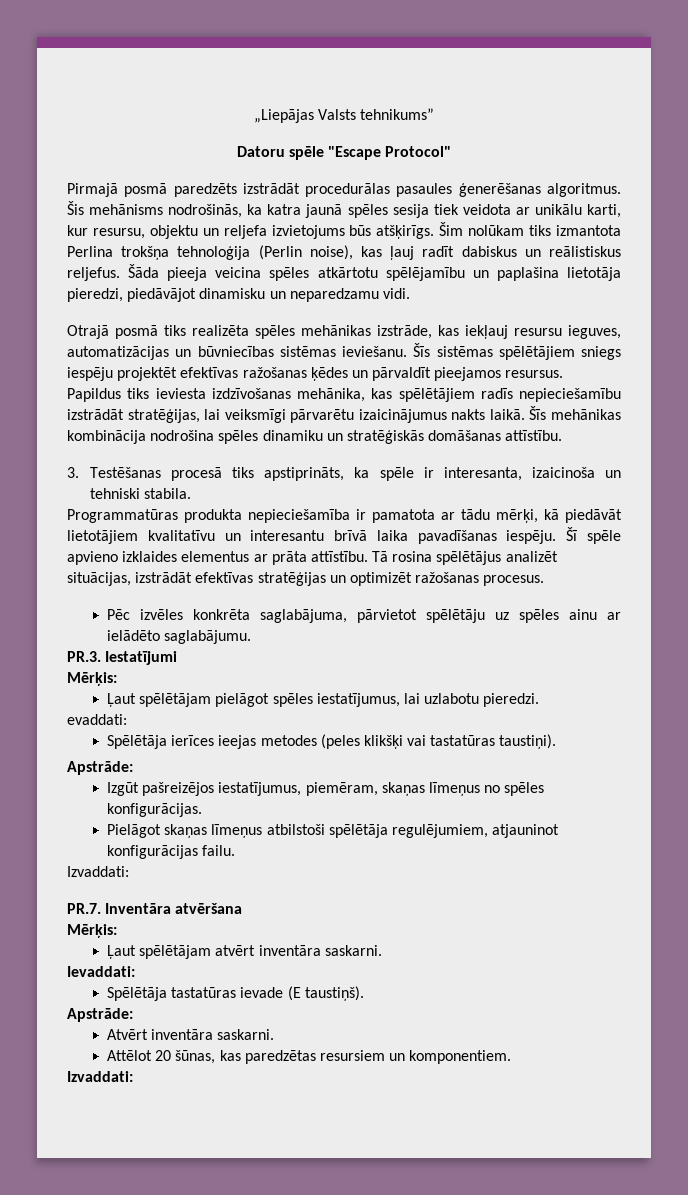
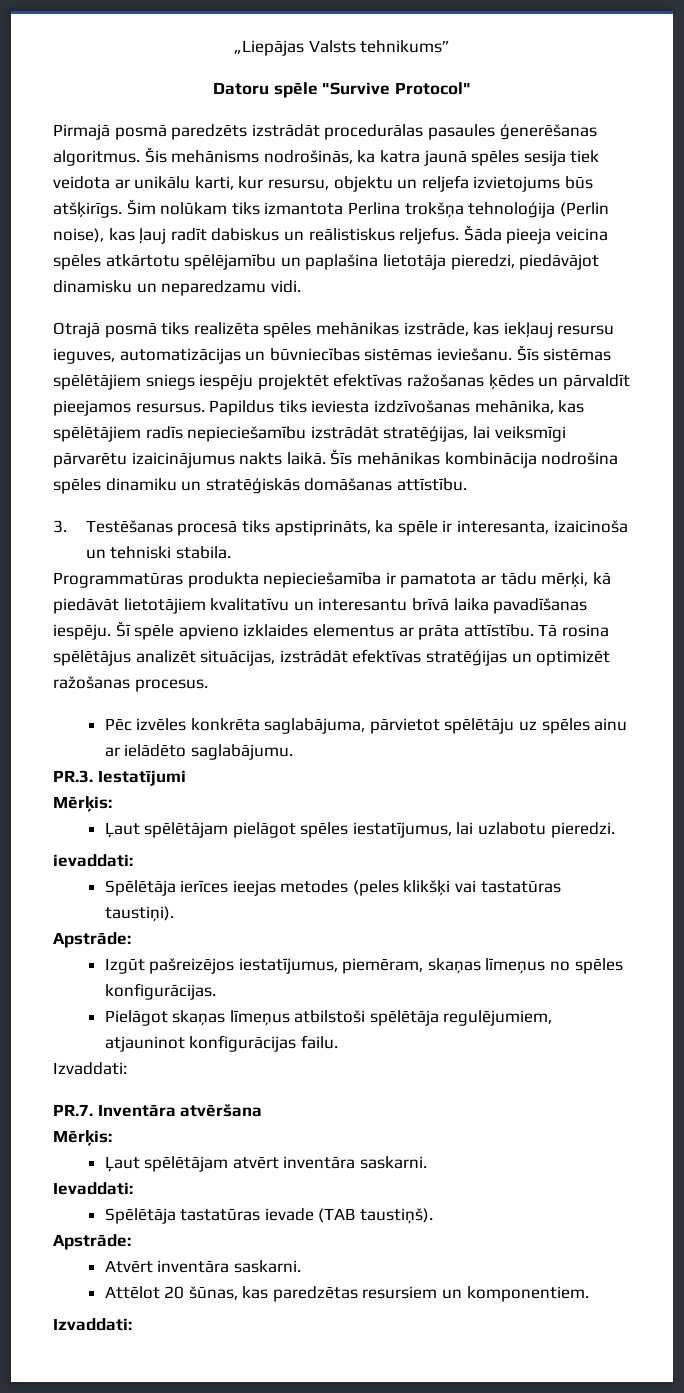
[328,146,382,160] "Escape -> [322,82,391,95] "Survive
[67,714,127,725] evaddati: -> [53,854,133,867] ievaddati:
[287,986,301,1001] (E -> [318,1208,356,1223] (TAB

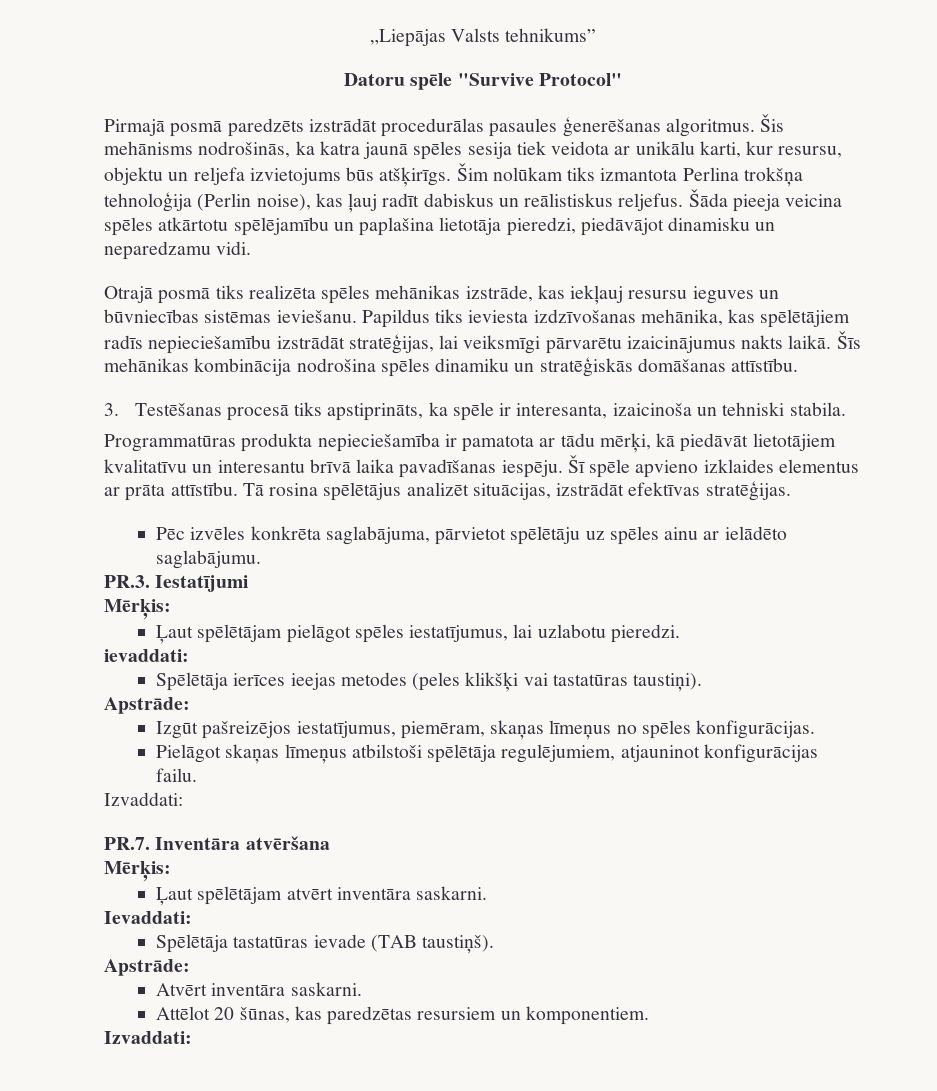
[53,348,241,364] ieguves, automatizācijas -> [692,286,754,304] ieguves
[516,345,612,361] [53,373,630,390] [53,400,205,416] Šīs sistēmas spēlētājiem sniegs iespēju projektēt efektīvas ražošanas ķēdes un pārvaldīt pieejamos resursus. -> (357, 316) none
[425,650,611,666] [53,676,208,692] stratēģijas un optimizēt ražošanas procesus. -> [705,481,791,501] stratēģijas.

